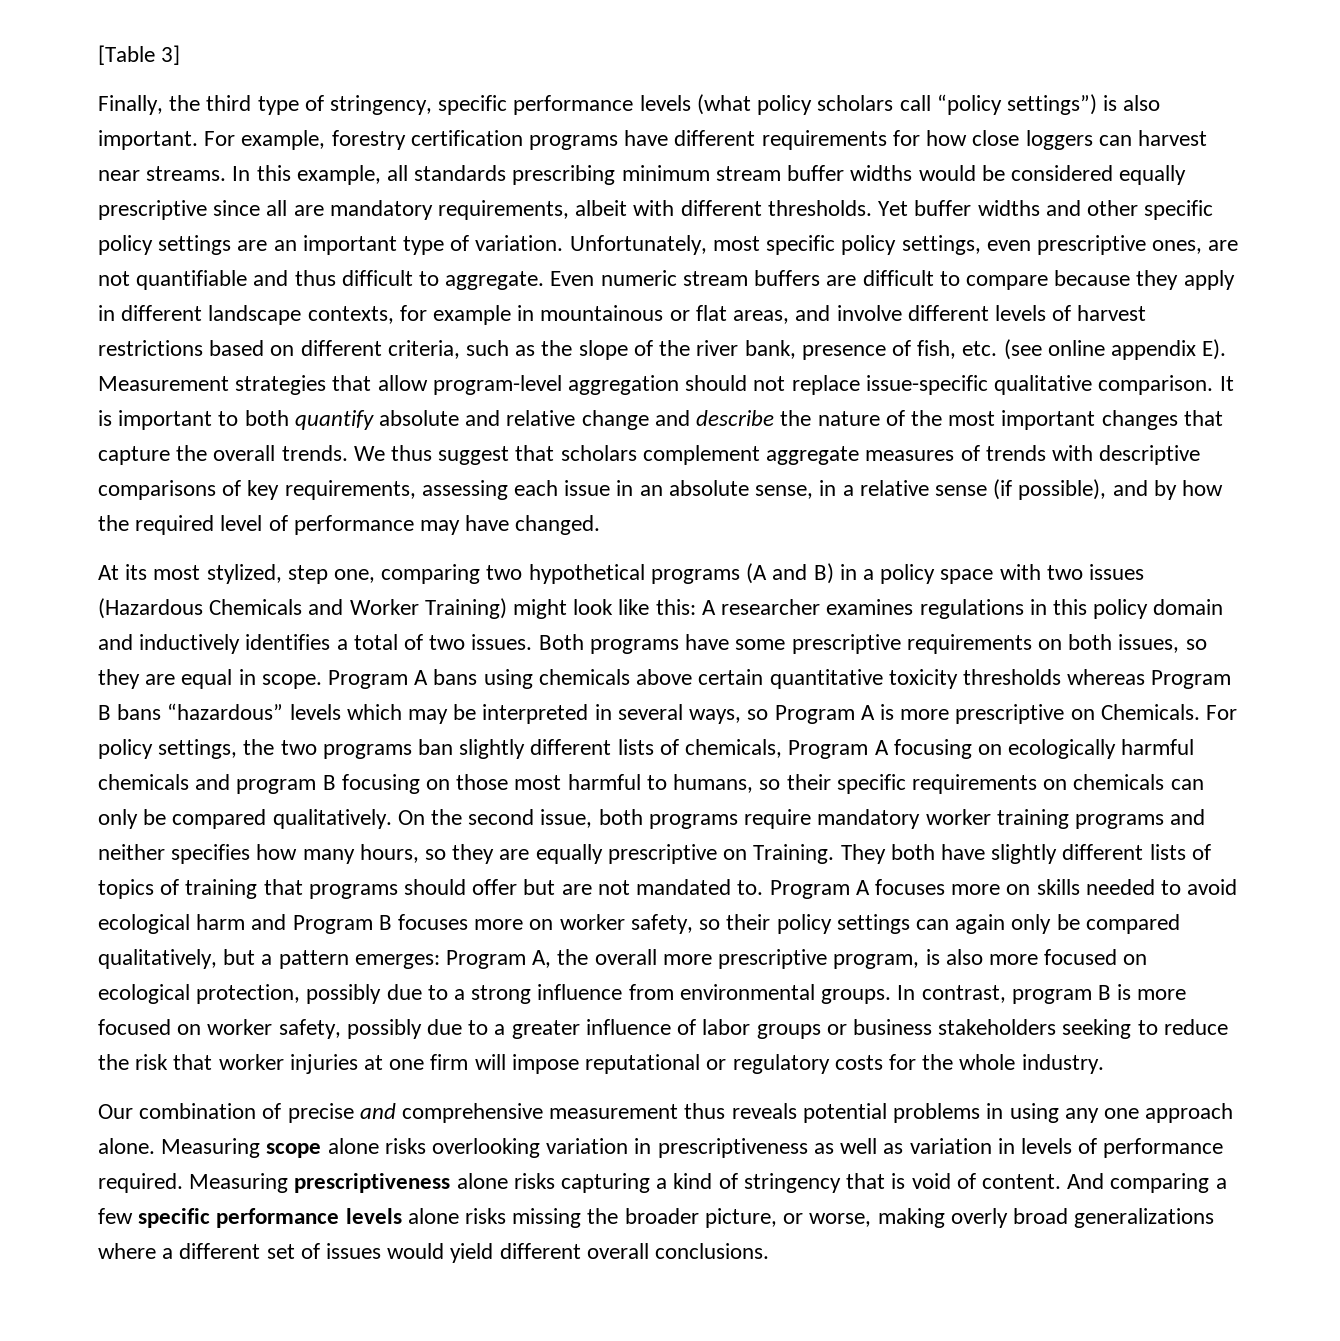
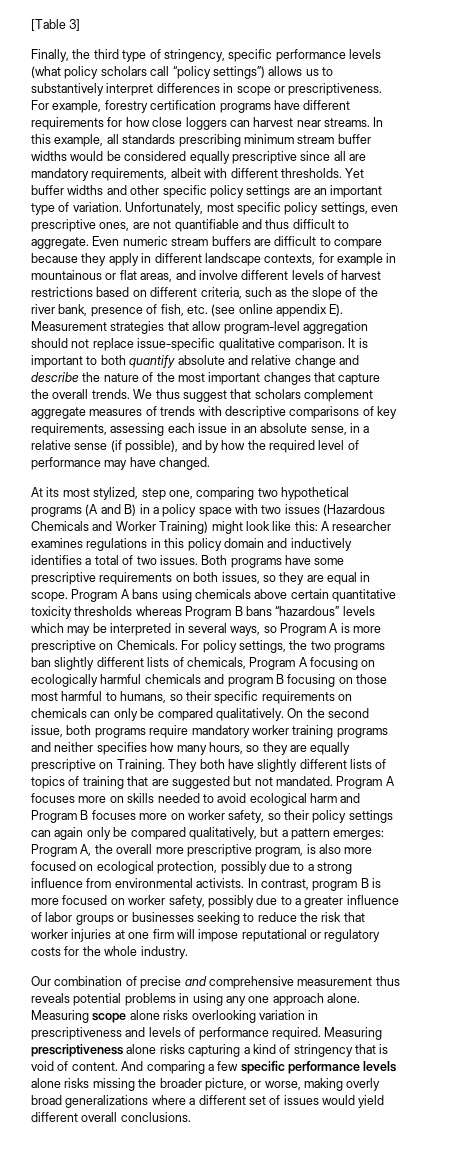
[1103,95,1161,111] [98,130,198,150] is also important. -> [268,66,333,76] [31,83,383,96] allows us to substantively interpret differences in scope or prescriptiveness.
[308,879,764,899] programs should offer but are not mandated to. -> [151,776,333,789] are suggested but not mandated.
[821,989,892,1004] groups. -> [196,878,245,888] activists.
[852,1019,1057,1035] business stakeholders -> [131,912,194,922] businesses
[813,1138,1015,1154] as well as variation in -> [125,1027,146,1037] and

